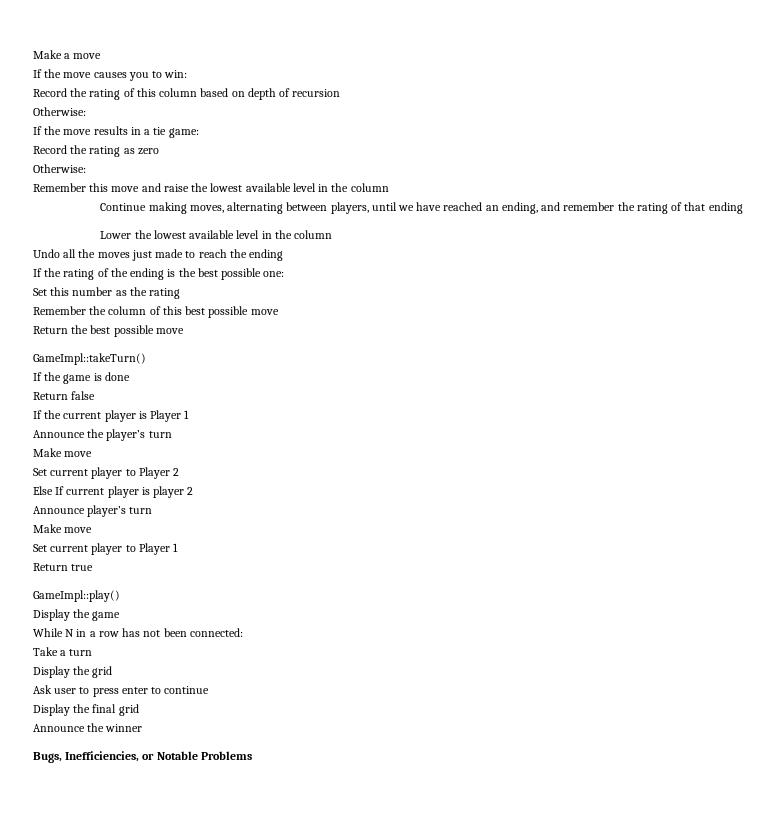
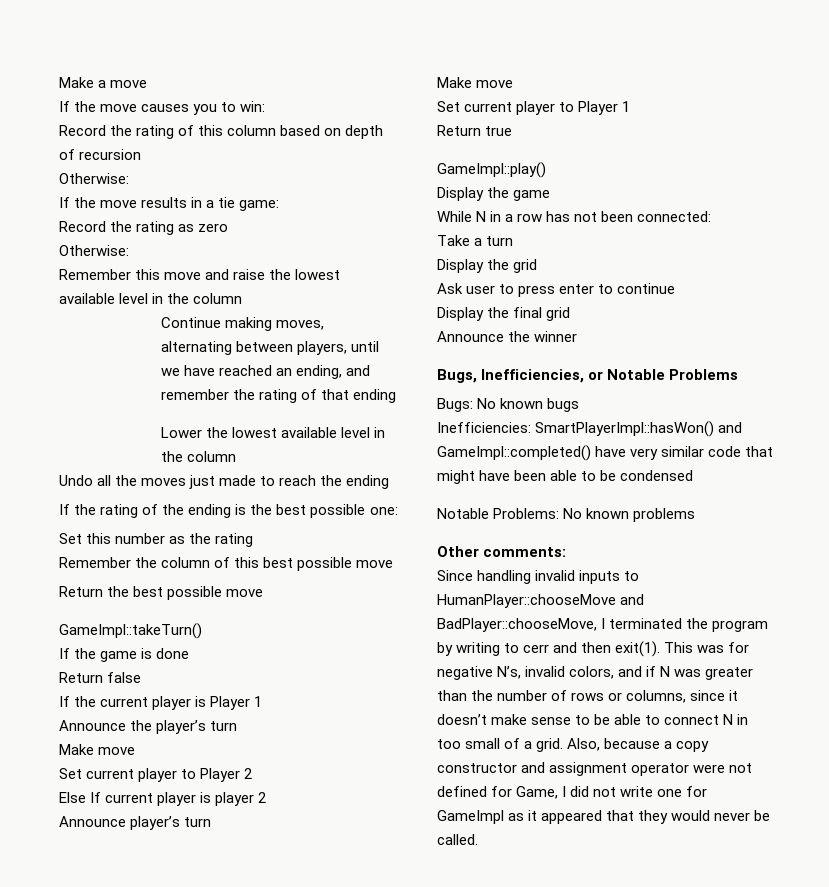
(252, 755) none -> [437,398,580,412] [437,421,743,437] [437,445,774,461] [437,470,694,484] [437,508,696,522] [437,546,567,557] [437,570,640,584] [437,594,645,608] [437,618,769,632] [437,641,750,657] [437,666,754,680] [437,690,739,703] [437,714,749,725] [437,738,710,752] [437,762,753,776] [437,786,708,799] [437,810,771,824] [437,834,478,845] // Bugs: No known bugs // Inefficiencies: SmartPlayerImpl::hasWon() and GameImpl::completed() have very similar code that might have been able to be condensed // Notable Problems: No known problems // Other comments: // Since handling invalid inputs to HumanPlayer::chooseMove and BadPlayer::chooseMove, I terminated the program by writing to cerr and then exit(1). This was for negative N’s, invalid colors, and if N was greater than the number of rows or columns, since it doesn’t make sense to be able to connect N in too small of a grid. Also, because a copy constructor and assignment operator were not defined for Game, I did not write one for GameImpl as it appeared that they would never be called.

